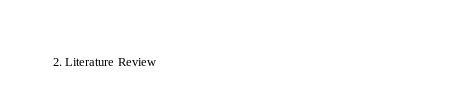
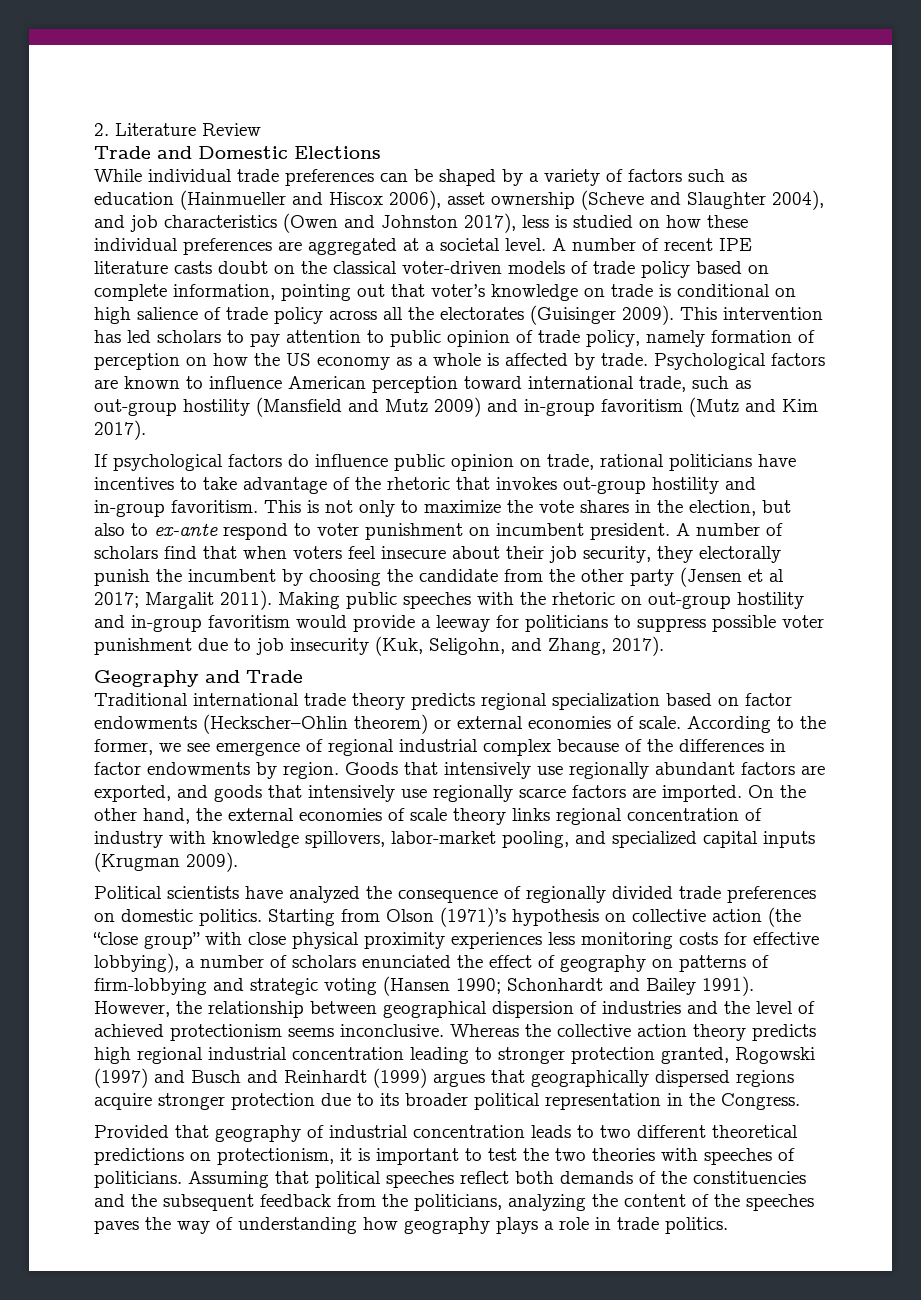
(156, 62) none -> [94,146,381,159] [94,169,747,186] [94,190,824,210] [94,213,748,233] [94,238,752,255] [94,261,769,278] [94,284,796,301] [94,305,823,325] [94,330,815,347] [94,353,825,370] [94,376,751,393] [94,397,818,417] [94,420,146,440] [94,454,796,471] [94,477,756,494] [94,500,791,517] [94,523,783,540] [94,546,781,563] [94,567,784,587] [94,590,804,610] [94,615,824,632] [94,636,664,656] [94,670,303,687] [94,693,792,710] [94,714,826,734] [94,739,786,756] [94,762,825,779] [94,785,806,802] [94,808,762,825] [94,831,815,848] [94,852,238,872] [94,886,816,903] [94,907,801,927] [93,932,819,949] [94,953,769,973] [94,976,754,996] [94,1001,815,1018] [94,1024,816,1041] [94,1047,815,1064] [94,1068,794,1088] [94,1093,800,1110] [94,1125,798,1142] [94,1148,795,1165] [94,1171,806,1188] [94,1194,814,1211] [94,1217,728,1234] // Trade and Domestic Elections // While individual trade preferences can be shaped by a variety of factors such as education (Hainmueller and Hiscox 2006), asset ownership (Scheve and Slaughter 2004), and job characteristics (Owen and Johnston 2017), less is studied on how these individual preferences are aggregated at a societal level. A number of recent IPE literature casts doubt on the classical voter-driven models of trade policy based on complete information, pointing out that voter’s knowledge on trade is conditional on high salience of trade policy across all the electorates (Guisinger 2009). This intervention has led scholars to pay attention to public opinion of trade policy, namely formation of perception on how the US economy as a whole is affected by trade. Psychological factors are known to influence American perception toward international trade, such as out-group hostility (Mansfield and Mutz 2009) and in-group favoritism (Mutz and Kim 2017). // If psychological factors do influence public opinion on trade, rational politicians have incentives to take advantage of the rhetoric that invokes out-group hostility and in-group favoritism. This is not only to maximize the vote shares in the election, but also to ex-ante respond to voter punishment on incumbent president. A number of scholars find that when voters feel insecure about their job security, they electorally punish the incumbent by choosing the candidate from the other party (Jensen et al 2017; Margalit 2011). Making public speeches with the rhetoric on out-group hostility and in-group favoritism would provide a leeway for politicians to suppress possible voter punishment due to job insecurity (Kuk, Seligohn, and Zhang, 2017). // Geography and Trade // Traditional international trade theory predicts regional specialization based on factor endowments (Heckscher–Ohlin theorem) or external economies of scale. According to the former, we see emergence of regional industrial complex because of the differences in factor endowments by region. Goods that intensively use regionally abundant factors are exported, and goods that intensively use regionally scarce factors are imported. On the other hand, the external economies of scale theory links regional concentration of industry with knowledge spillovers, labor-market pooling, and specialized capital inputs (Krugman 2009). // Political scientists have analyzed the consequence of regionally divided trade preferences on domestic politics. Starting from Olson (1971)’s hypothesis on collective action (the “close group” with close physical proximity experiences less monitoring costs for effective lobbying), a number of scholars enunciated the effect of geography on patterns of firm-lobbying and strategic voting (Hansen 1990; Schonhardt and Bailey 1991). However, the relationship between geographical dispersion of industries and the level of achieved protectionism seems inconclusive. Whereas the collective action theory predicts high regional industrial concentration leading to stronger protection granted, Rogowski (1997) and Busch and Reinhardt (1999) argues that geographically dispersed regions acquire stronger protection due to its broader political representation in the Congress. // Provided that geography of industrial concentration leads to two different theoretical predictions on protectionism, it is important to test the two theories with speeches of politicians. Assuming that political speeches reflect both demands of the constituencies and the subsequent feedback from the politicians, analyzing the content of the speeches paves the way of understanding how geography plays a role in trade politics.

